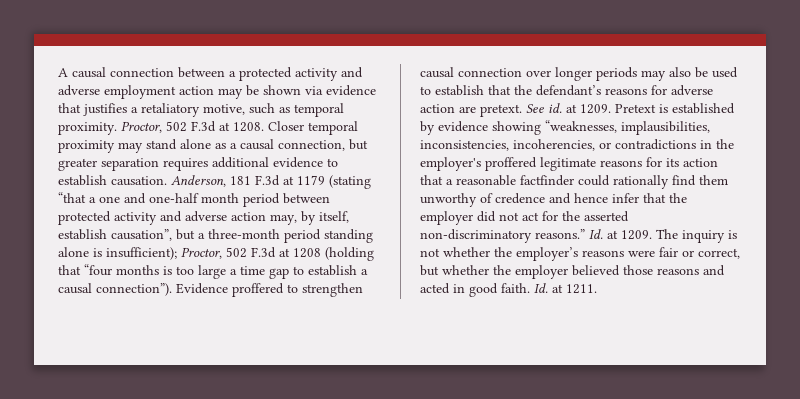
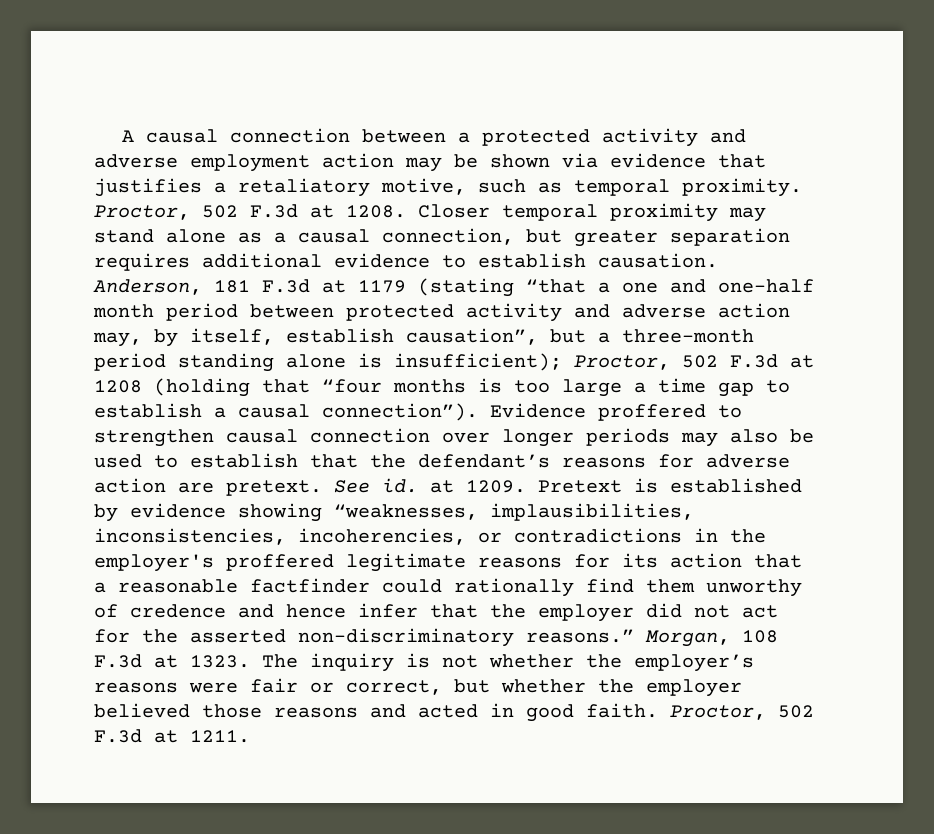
[589,229,652,240] Id. at 1209. -> [645,630,778,647] [94,654,250,668] Morgan, 108 F.3d at 1323.
[534,283,548,293] Id. -> [670,705,814,720] [94,729,142,743] Proctor, 502 F.3d

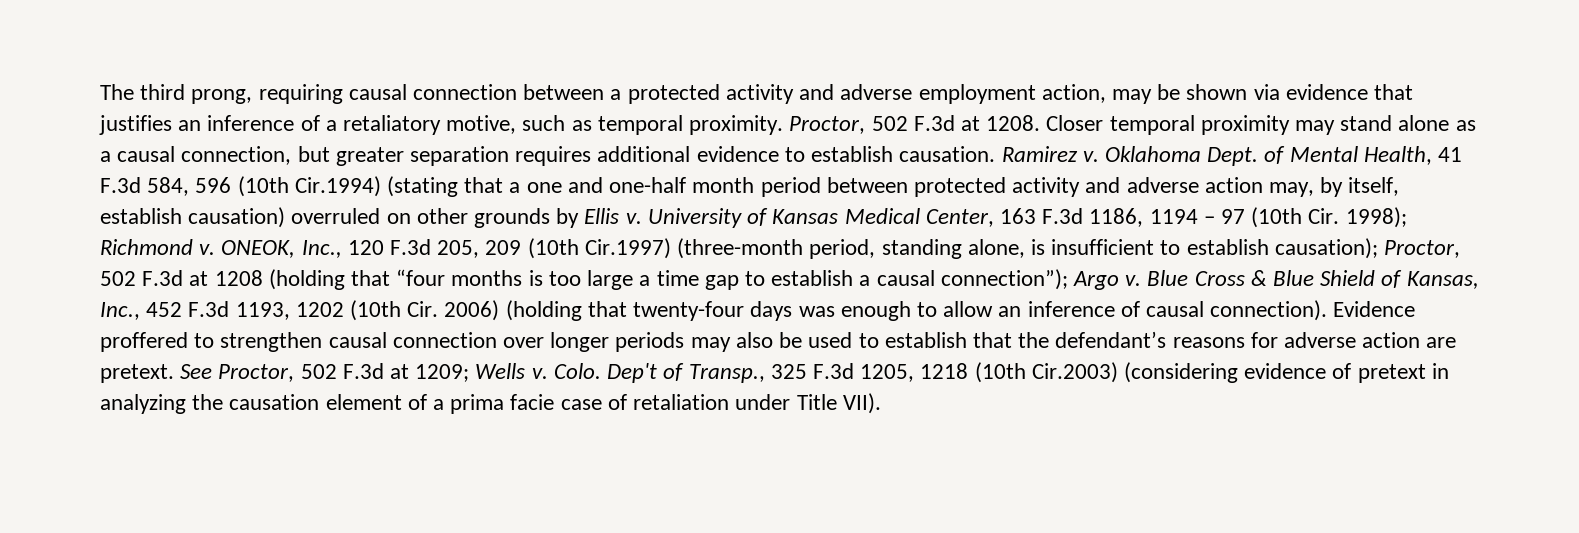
[122,130,135,142] A -> [100,84,343,104] The third prong, requiring
[322,153,394,168] action -> [1041,84,1106,103] action,
(202, 187) none -> [178,115,320,131] an inference of
[93,278,586,297] Anderson, 181 F.3d at 1179 (stating “that -> [1001,146,1462,166] [100,176,504,197] Ramirez v. Oklahoma Dept. of Mental Health, 41 F.3d 584, 596 (10th Cir.1994) (stating that
[406,328,754,345] [94,353,562,372] causation”, but a three-month period standing alone is insufficient); -> [188,207,1407,228] [100,238,1378,259] causation) overruled on other grounds by Ellis v. University of Kansas Medical Center, 163 F.3d 1186, 1194 – 97 (10th Cir. 1998); Richmond v. ONEOK, Inc., 120 F.3d 205, 209 (10th Cir.1997) (three-month period, standing alone, is insufficient to establish causation);
[322,403,478,421] connection”). -> [940,269,1479,290] [100,300,1328,321] connection”); Argo v. Blue Cross & Blue Shield of Kansas, Inc., 452 F.3d 1193, 1202 (10th Cir. 2006) (holding that twenty-four days was enough to allow an inference of causal connection).
[382,478,802,493] [94,503,694,522] [94,528,766,545] [94,553,802,572] [94,578,802,597] [94,603,778,622] [94,628,778,647] [94,653,754,672] [94,678,742,697] [94,703,814,722] [94,729,250,743] id. at 1209. Pretext is established by evidence showing “weaknesses, implausibilities, inconsistencies, incoherencies, or contradictions in the employer's proffered legitimate reasons for its action that a reasonable factfinder could rationally find them unworthy of credence and hence infer that the employer did not act for the asserted non-discriminatory reasons.” Morgan, 108 F.3d at 1323. The inquiry is not whether the employer’s reasons were fair or correct, but whether the employer believed those reasons and acted in good faith. Proctor, 502 F.3d at 1211. -> [218,362,1449,383] [100,393,881,414] Proctor, 502 F.3d at 1209; Wells v. Colo. Dep't of Transp., 325 F.3d 1205, 1218 (10th Cir.2003) (considering evidence of pretext in analyzing the causation element of a prima facie case of retaliation under Title VII).

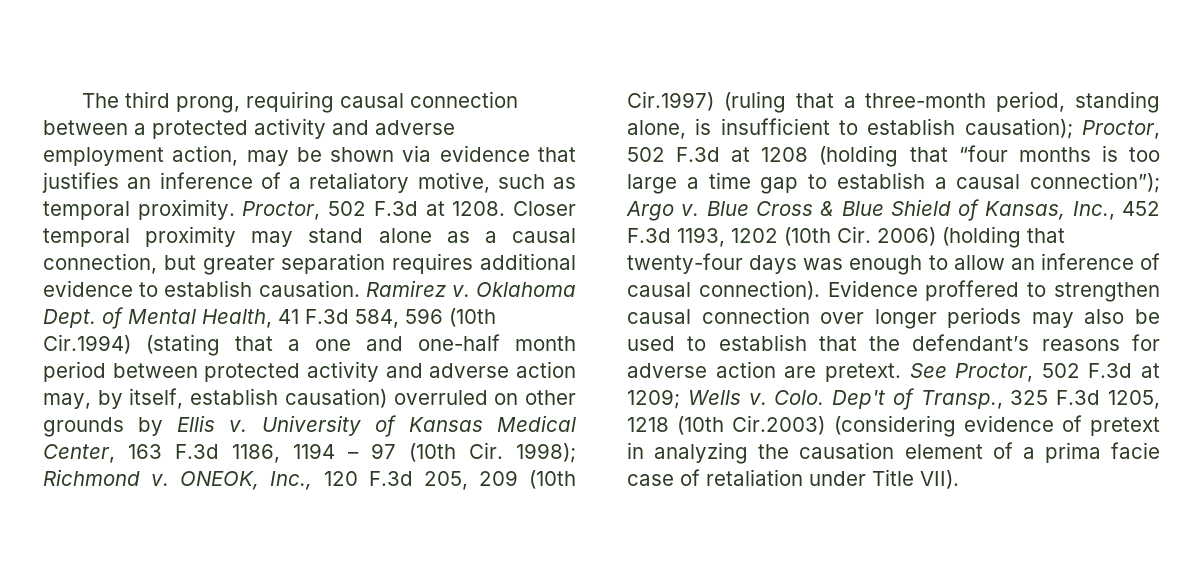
[677,238,804,259] (three-month -> [723,91,987,113] (ruling that a three-month

